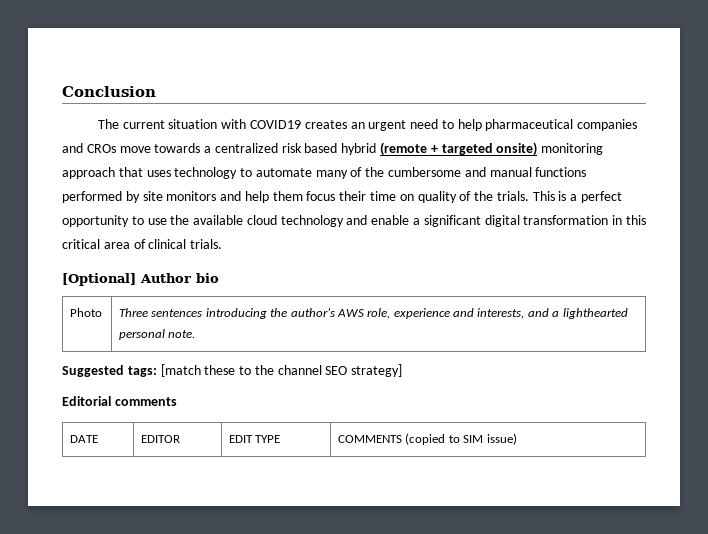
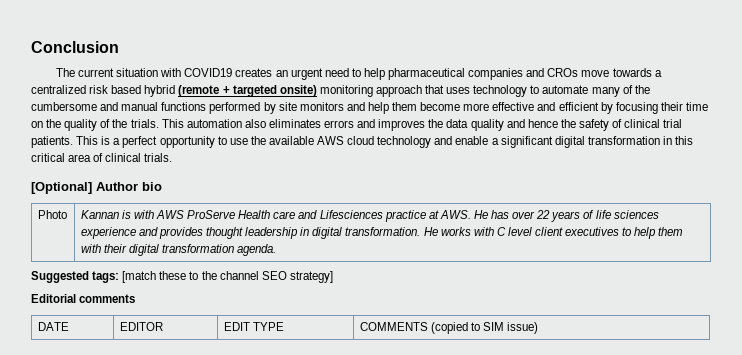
[306,191,336,201] focus -> [420,102,658,114] become more effective and efficient by focusing
(414, 197) none -> [46,119,62,128] the
(555, 196) none -> [186,119,683,131] [31,136,99,148] automation also eliminates errors and improves the data quality and hence the safety of clinical trial patients. This
(244, 220) none -> [317,136,345,145] AWS
[119,307,628,319] [119,329,196,340] Three sentences introducing the author’s AWS role, experience and interests, and a lighthearted personal note. -> [80,210,659,222] [80,227,684,239] [80,244,277,256] Kannan is with AWS ProServe Health care and Lifesciences practice at AWS. He has over 22 years of life sciences experience and provides thought leadership in digital transformation. He works with C level client executives to help them with their digital transformation agenda.

